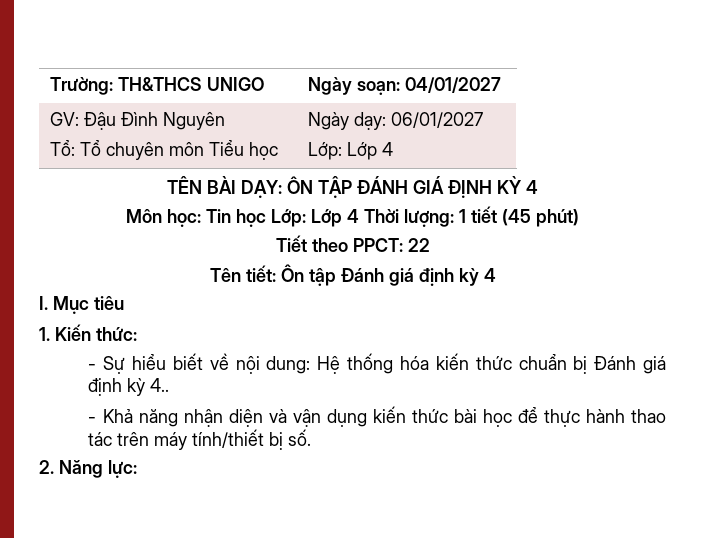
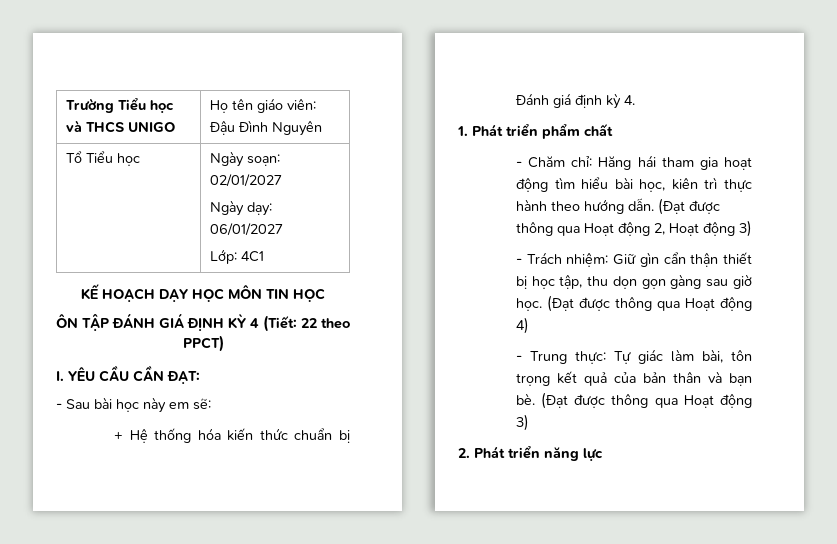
[50,77,265,95] [308,77,502,95] [50,112,226,130] [50,140,279,160] [308,112,484,130] [308,142,394,160] [167,176,282,198] Trường: TH&THCS UNIGO | Ngày soạn: 04/01/2027 // GV: Đậu Đình Nguyên // Tổ: Tổ chuyên môn Tiểu học | Ngày dạy: 06/01/2027 // Lớp: Lớp 4 // TÊN BÀI DẠY: -> [66,98,175,113] [66,120,176,133] [210,98,317,113] [209,120,323,136] [66,151,141,166] [210,151,281,167] [210,174,283,187] [210,200,273,216] [210,223,284,236] [210,249,265,264] [81,283,325,302] Trường Tiểu học và THCS UNIGO | Họ tên giáo viên: Đậu Đình Nguyên // Tổ Tiểu học | Ngày soạn: 02/01/2027 // Ngày dạy: 06/01/2027 // Lớp: 4C1 // KẾ HOẠCH DẠY HỌC MÔN TIN HỌC //
[126,206,579,227] [275,235,430,252] [209,264,496,286] [39,296,124,314] [39,324,137,341] [88,353,311,374] // Môn học: Tin học Lớp: Lớp 4 Thời lượng: 1 tiết (45 phút) // Tiết theo PPCT: 22 // Tên tiết: Ôn tập Đánh giá định kỳ 4 // I. Mục tiêu // 1. Kiến thức: // - Sự hiểu biết về nội dung: -> [263,315,350,332] [182,335,224,352] [56,365,200,384] [56,397,211,413] [113,431,123,440] (Tiết: 22 theo PPCT) // I. YÊU CẦU CẦN ĐẠT: // - Sau bài học này em sẽ: // +
[150,378,170,392] [88,406,666,427] [88,429,312,450] [39,460,137,478] 4.. // - Khả năng nhận diện và vận dụng kiến thức bài học để thực hành thao tác trên máy tính/thiết bị số. // 2. Năng lực: -> [623,95,635,105] [457,123,613,139] [515,155,752,170] [515,177,752,192] [515,198,720,215] [515,220,752,237] [515,252,752,267] [515,274,752,289] [515,295,752,312] [515,317,529,334] [515,349,752,364] [515,371,752,386] [515,392,752,409] [515,414,529,431] [458,446,603,461] 4. // 1. Phát triển phẩm chất // - Chăm chỉ: Hăng hái tham gia hoạt động tìm hiểu bài học, kiên trì thực hành theo hướng dẫn. (Đạt được thông qua Hoạt động 2, Hoạt động 3) // - Trách nhiệm: Giữ gìn cẩn thận thiết bị học tập, thu dọn gọn gàng sau giờ học. (Đạt được thông qua Hoạt động 4) // - Trung thực: Tự giác làm bài, tôn trọng kết quả của bản thân và bạn bè. (Đạt được thông qua Hoạt động 3) // 2. Phát triển năng lực

